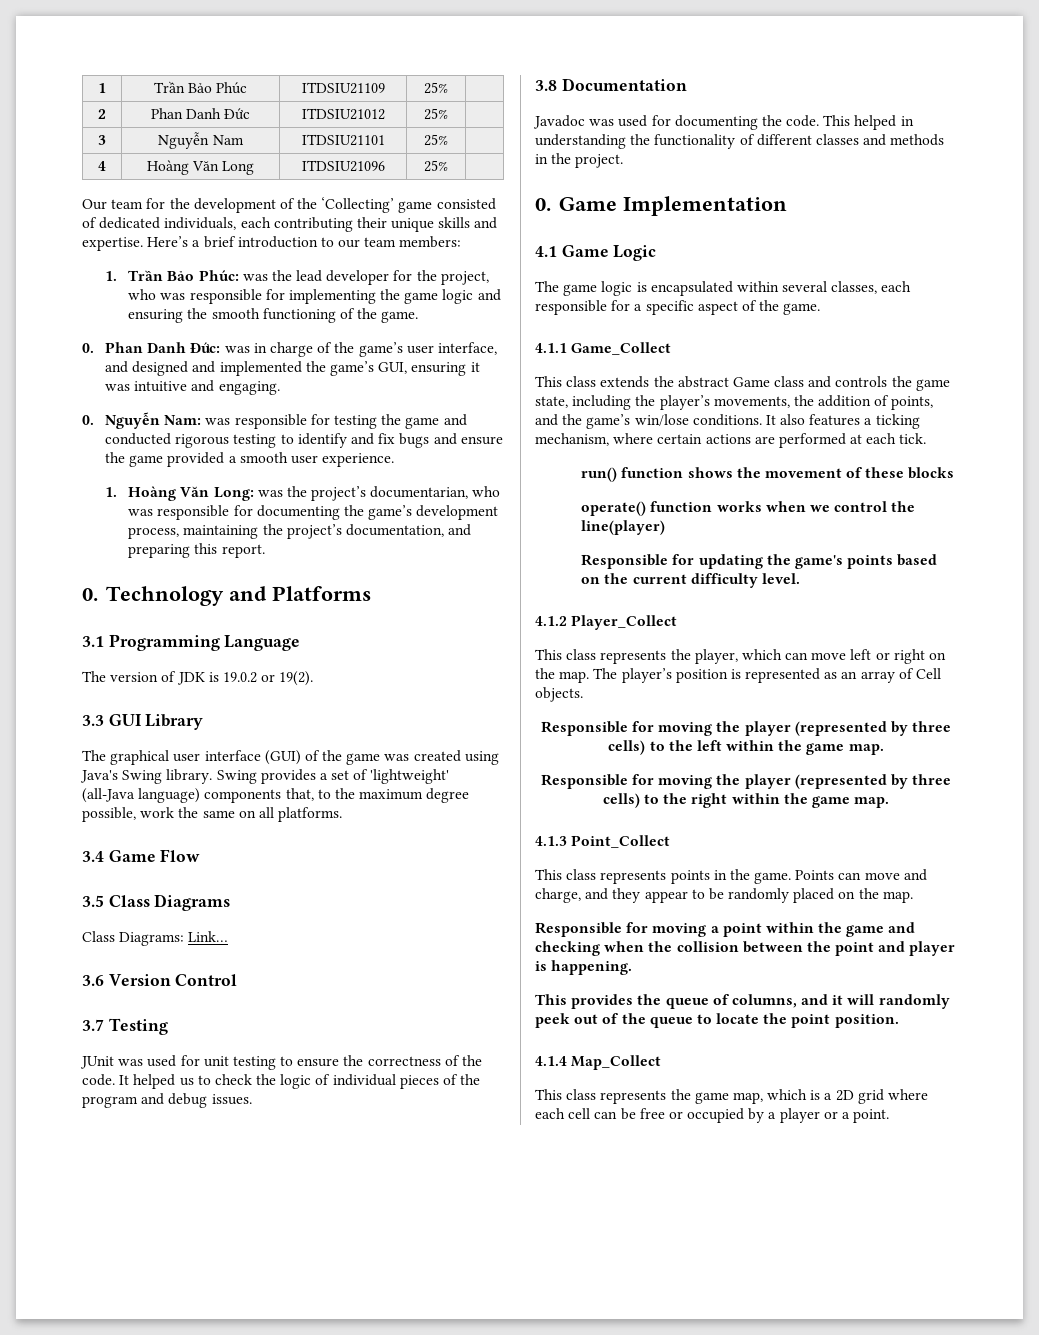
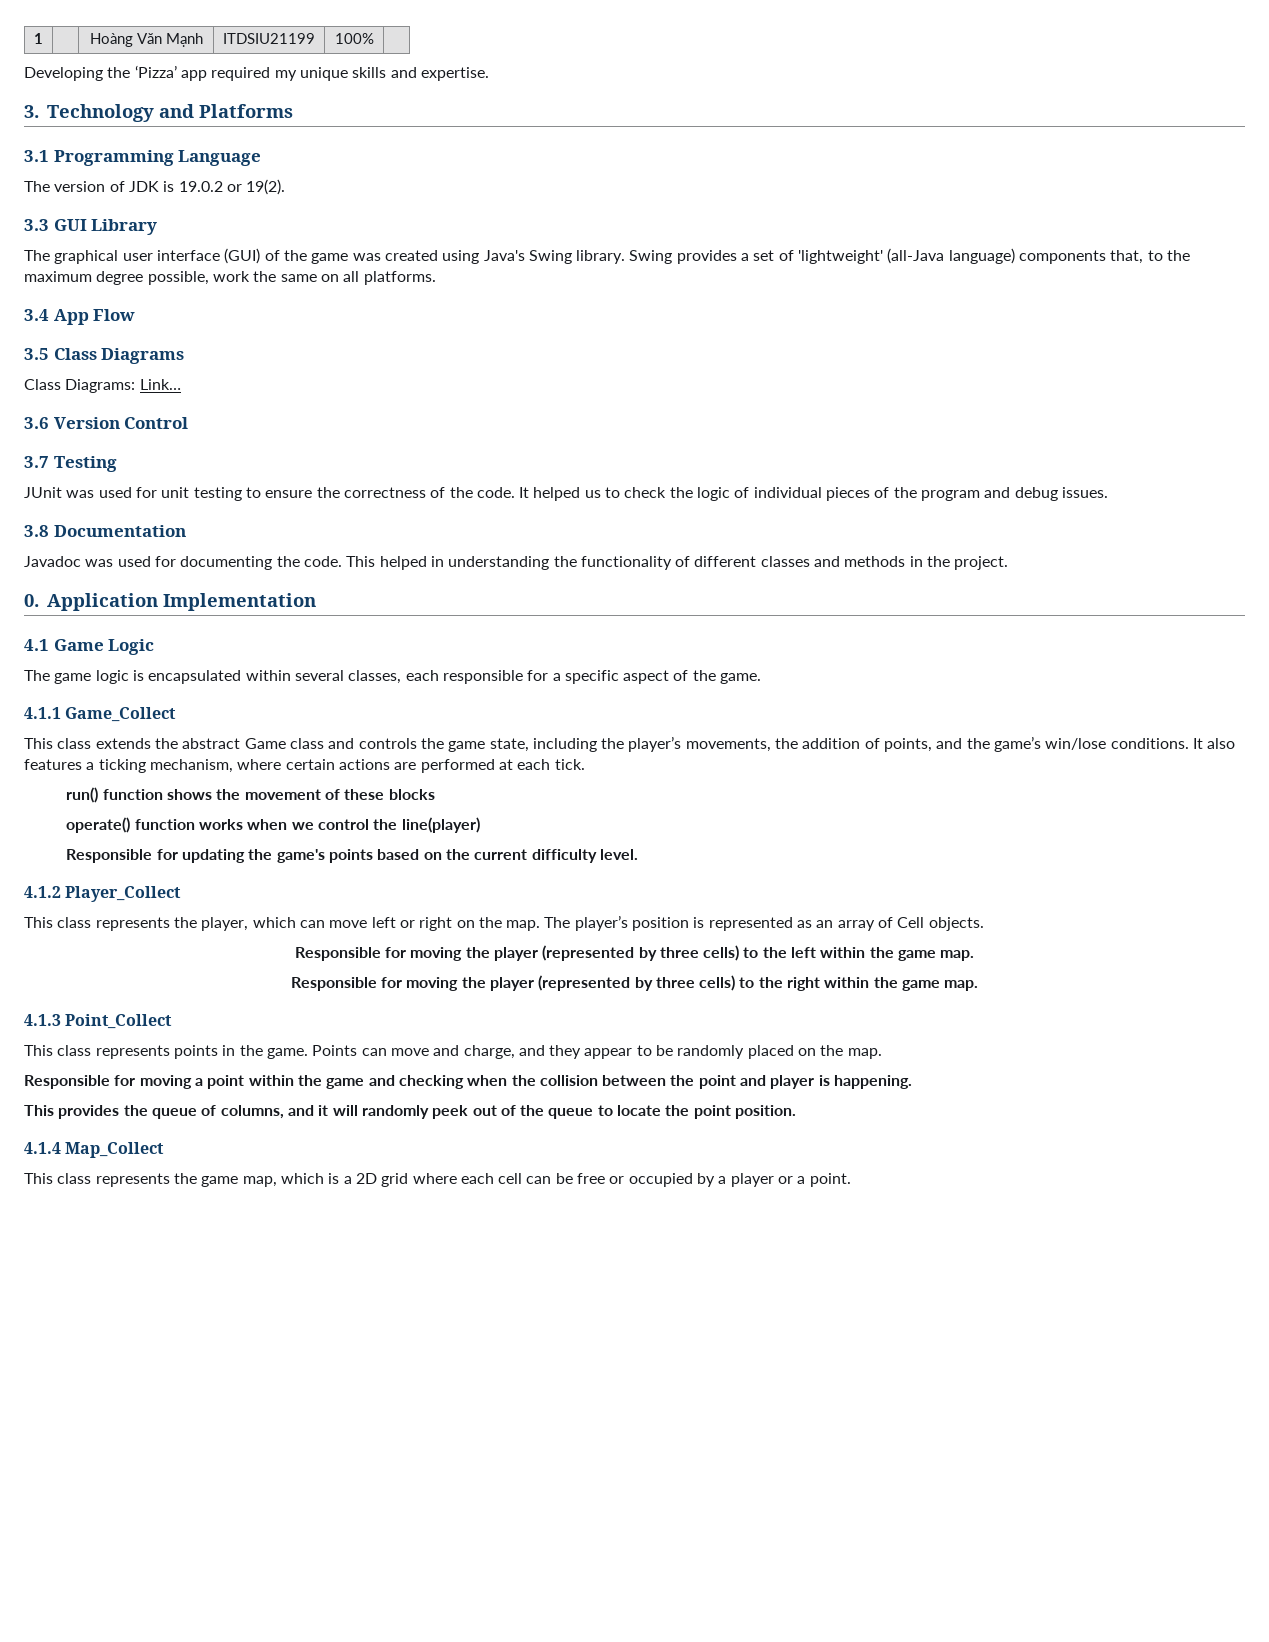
[98,83,106,93] [153,81,248,94] [301,82,385,94] [424,82,448,94] [98,109,106,119] [150,108,251,120] [301,108,385,120] [424,108,448,120] [98,135,106,145] [158,132,244,149] [301,134,385,146] [424,134,448,146] [98,161,106,171] [146,160,255,175] [301,160,385,172] [424,160,448,172] [82,197,496,213] [82,217,498,232] [82,236,462,251] [105,270,489,285] [128,289,501,304] [128,308,419,323] [82,342,497,357] [105,361,480,376] [105,380,280,395] [82,412,467,429] [105,433,503,448] [105,452,395,467] [105,486,501,501] [128,505,499,520] [128,524,472,539] [128,543,265,558] [82,588,98,601] 1 | Trần Bảo Phúc | ITDSIU21109 | 25% | // 2 | Phan Danh Đức | ITDSIU21012 | 25% | // 3 | Nguyễn Nam | ITDSIU21101 | 25% | // 4 | Hoàng Văn Long | ITDSIU21096 | 25% | // Our team for the development of the ‘Collecting’ game consisted of dedicated individuals, each contributing their unique skills and expertise. Here’s a brief introduction to our team members: // 1. Trần Bảo Phúc: was the lead developer for the project, who was responsible for implementing the game logic and ensuring the smooth functioning of the game. // 0. Phan Danh Đức: was in charge of the game’s user interface, and designed and implemented the game’s GUI, ensuring it was intuitive and engaging. // 0. Nguyễn Nam: was responsible for testing the game and conducted rigorous testing to identify and fix bugs and ensure the game provided a smooth user experience. // 1. Hoàng Văn Long: was the project’s documentarian, who was responsible for documenting the game’s development process, maintaining the project’s documentation, and preparing this report. // 0. -> [34,33,43,44] [89,33,203,47] [223,33,315,44] [334,33,374,44] [24,65,489,81] [24,105,39,118] 1 | | Hoàng Văn Mạnh | ITDSIU21199 | 100% | // Developing the ‘Pizza’ app required my unique skills and expertise. // 3.
[108,850,156,862] Game -> [53,309,89,325] App
[558,197,617,211] Game -> [47,593,158,611] Application

